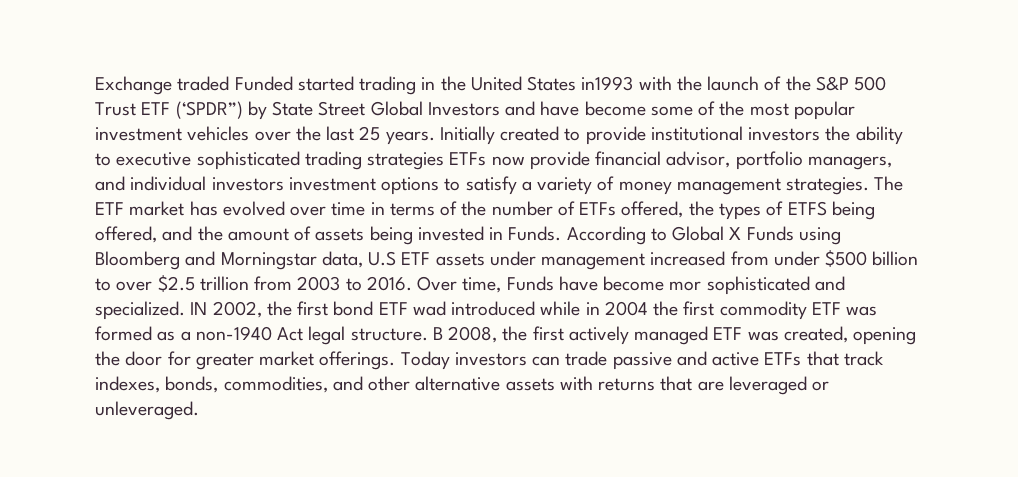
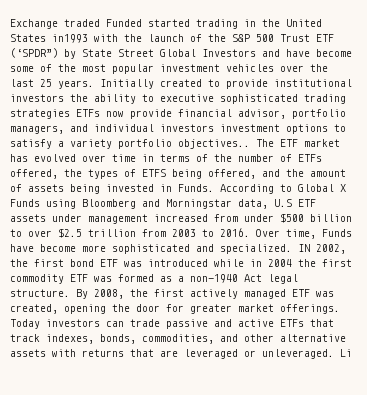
[597,176,870,195] of money management strategies. -> [118,139,250,149] portfolio objectives..
[669,281,702,291] mor -> [82,245,106,252] more
[412,301,446,316] wad -> [124,261,142,267] was
[432,327,443,340] B -> [76,289,88,299] By
(199, 410) none -> [340,349,352,357] Li

